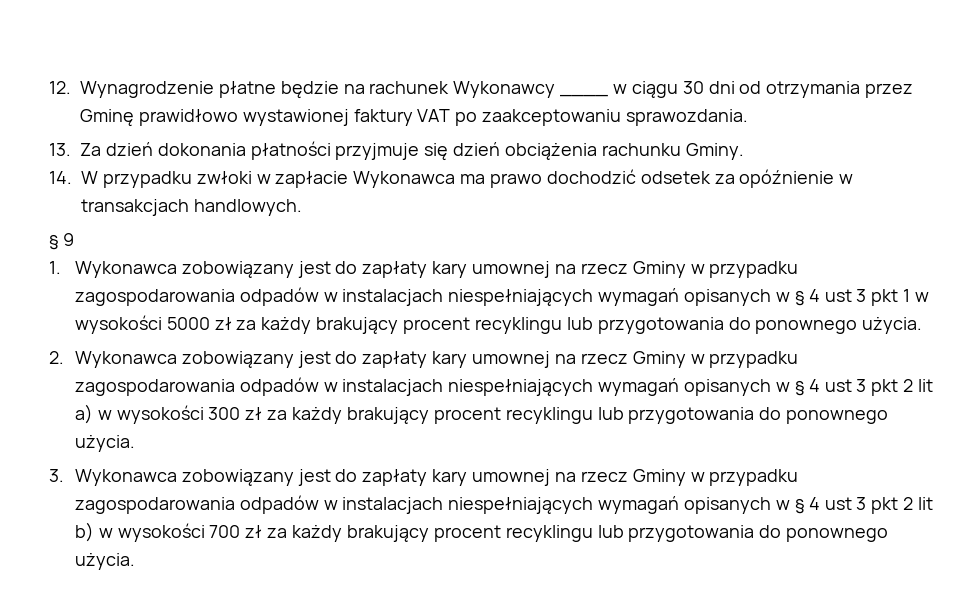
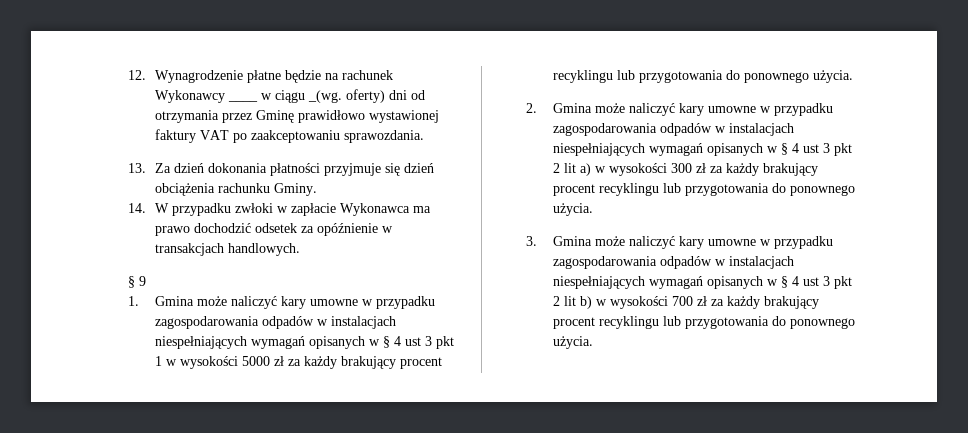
[682,81,704,94] 30 -> [308,89,386,103] _(wg. oferty)
[74,261,686,278] Wykonawca zobowiązany jest do zapłaty kary umownej na rzecz Gminy -> [155,296,359,309] Gmina może naliczyć kary umowne
[74,351,686,368] Wykonawca zobowiązany jest do zapłaty kary umownej na rzecz Gminy -> [553,103,757,116] Gmina może naliczyć kary umowne
[74,469,686,486] Wykonawca zobowiązany jest do zapłaty kary umownej na rzecz Gminy -> [553,236,757,249] Gmina może naliczyć kary umowne

